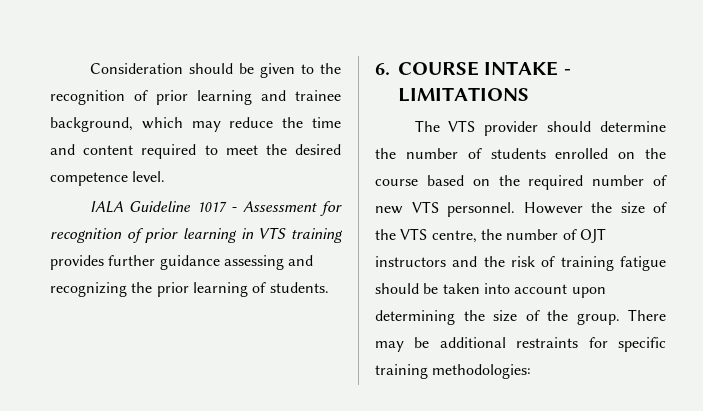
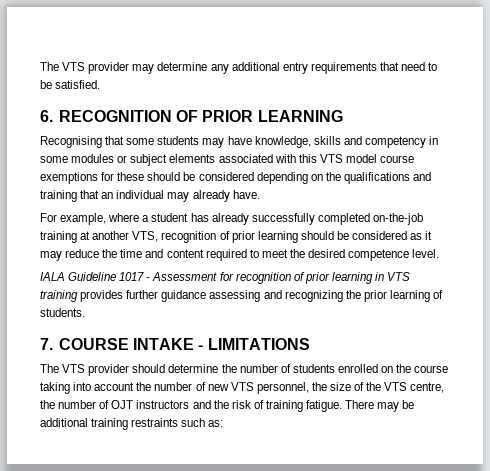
[89,63,341,78] [50,90,341,105] [50,117,183,132] Consideration should be given to the recognition of prior learning and trainee background, which -> [40,62,438,74] [40,80,101,89] [40,110,343,122] [40,136,439,148] [40,154,415,166] [40,172,432,184] [40,190,260,202] [40,213,423,225] [40,231,433,243] The VTS provider may determine any additional entry requirements that need to be satisfied. // 6. RECOGNITION OF PRIOR LEARNING // Recognising that some students may have knowledge, skills and competency in some modules or subject elements associated with this VTS model course exemptions for these should be considered depending on the qualifications and training that an individual may already have. // For example, where a student has already successfully completed on-the-job training at another VTS, recognition of prior learning should be considered as it
[375,63,390,75] 6. -> [40,338,53,350] 7.
[426,175,584,190] based on the required -> [40,382,152,394] taking into account the
[447,202,583,217] personnel. However -> [256,382,309,394] personnel,
[620,256,666,271] [375,283,606,298] [375,309,666,325] [375,337,666,352] [375,364,532,379] fatigue should be taken into account upon determining the size of the group. There may be additional restraints for specific training methodologies: -> [306,400,415,412] [40,418,224,430] fatigue. There may be additional training restraints such as:

